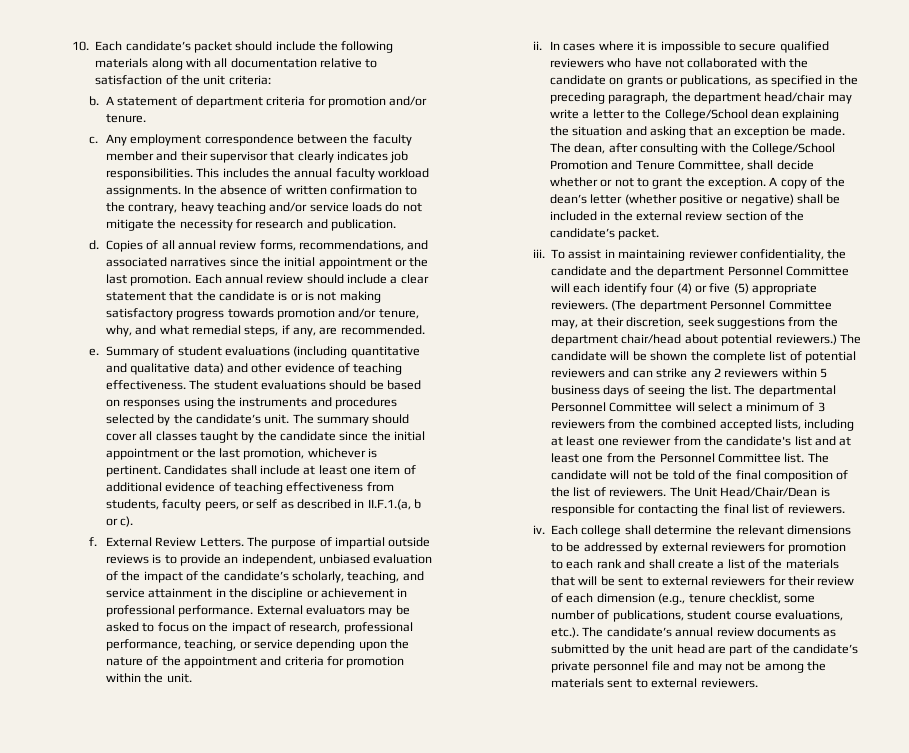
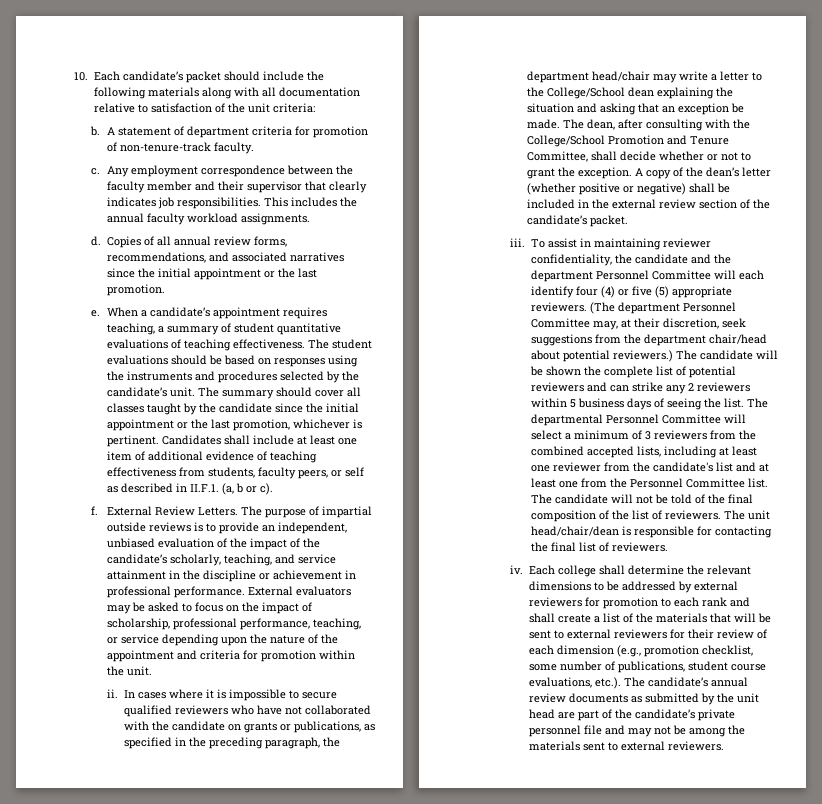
[389,96,428,106] [105,114,146,123] and/or tenure. -> [107,142,255,154] of non-tenure-track faculty.
[184,185,418,195] [105,202,422,214] [105,219,397,231] In the absence of written confirmation to the contrary, heavy teaching and/or service loads do not mitigate the necessity for research and publication. -> (311, 219) none
[194,274,429,284] [105,291,381,303] [105,308,419,320] [105,325,425,337] [88,346,420,358] [105,363,335,375] Each annual review should include a clear statement that the candidate is or is not making satisfactory progress towards promotion and/or tenure, why, and what remedial steps, if any, are recommended. // e. Summary of student evaluations (including quantitative and qualitative data) and other evidence -> [90,307,328,319] [107,323,342,335] [107,339,169,349] // e. When a candidate’s appointment requires teaching, a summary of student quantitative evaluations
[367,499,411,510] II.F.1.(a, -> [190,483,235,495] II.F.1. (a,
[289,622,341,633] research, -> [107,618,171,630] scholarship,
[693,487,818,497] Unit Head/Chair/Dean -> [747,510,770,520] [530,526,619,536] unit head/chair/dean
[688,594,726,603] tenure -> [643,645,699,657] promotion

